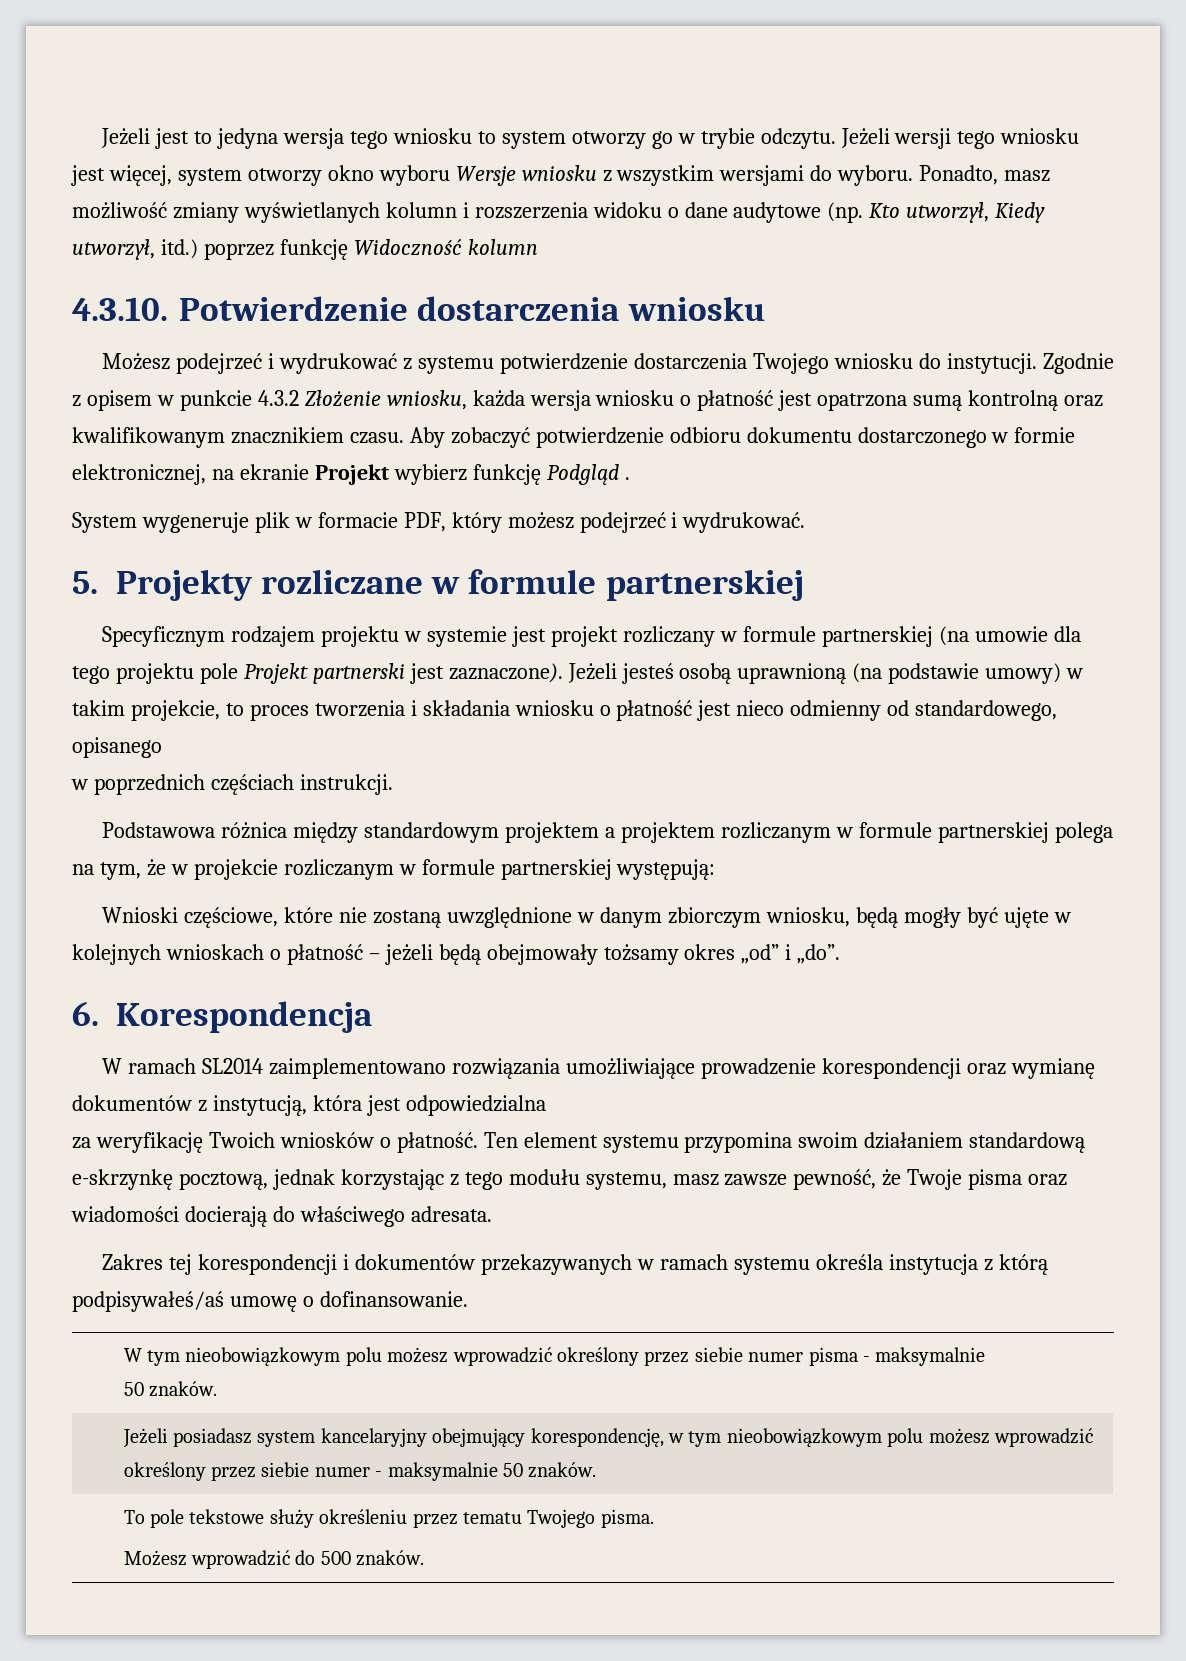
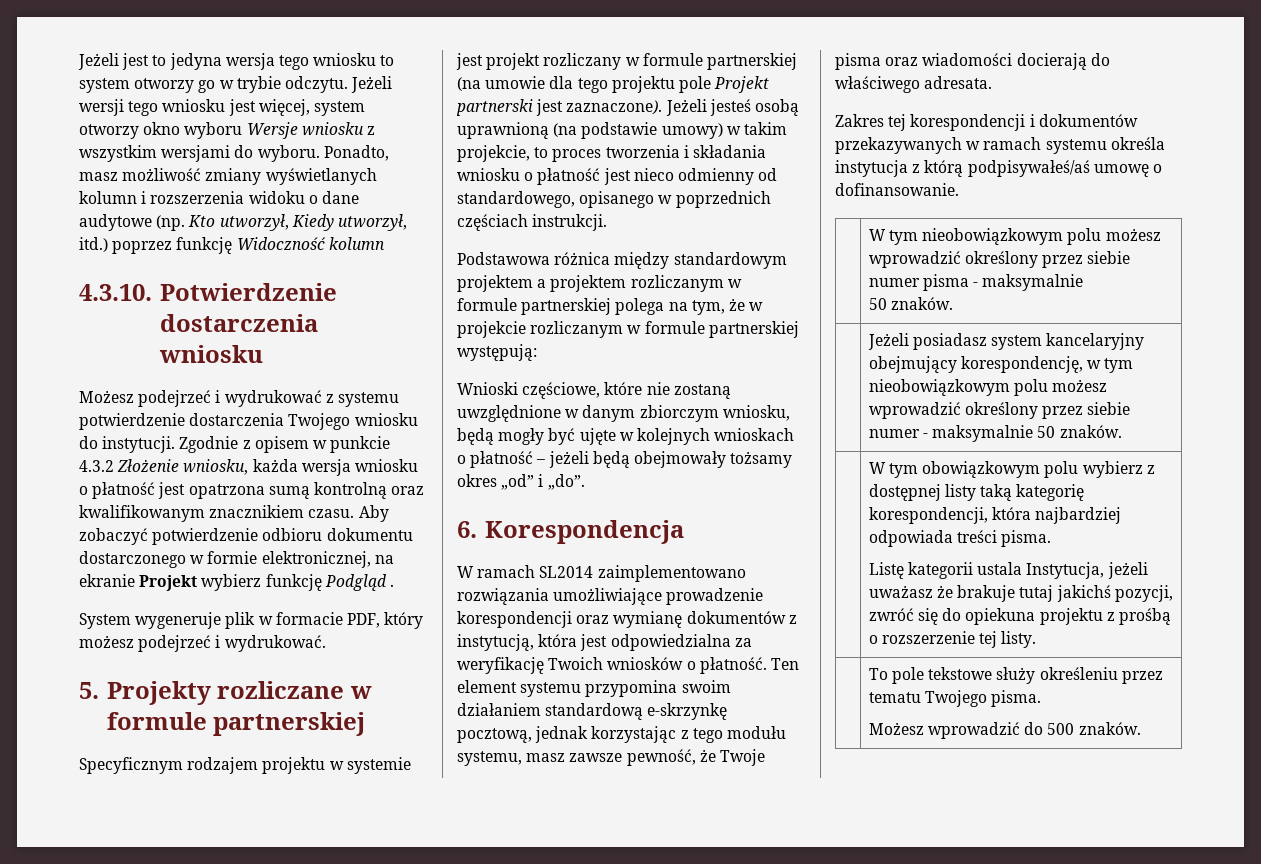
(162, 747) // -> (655, 199) none
(546, 1105) // -> (731, 642) none
(597, 1470) none -> [868,461,1155,478] [868,484,1085,501] [868,507,1122,524] [868,530,1052,547] [868,562,1148,579] [868,585,1173,602] [868,608,1171,625] [868,631,1037,648] // | W tym obowiązkowym polu wybierz z dostępnej listy taką kategorię korespondencji, która najbardziej odpowiada treści pisma. // Listę kategorii ustala Instytucja, jeżeli uważasz że brakuje tutaj jakichś pozycji, zwróć się do opiekuna projektu z prośbą o rozszerzenie tej listy.

